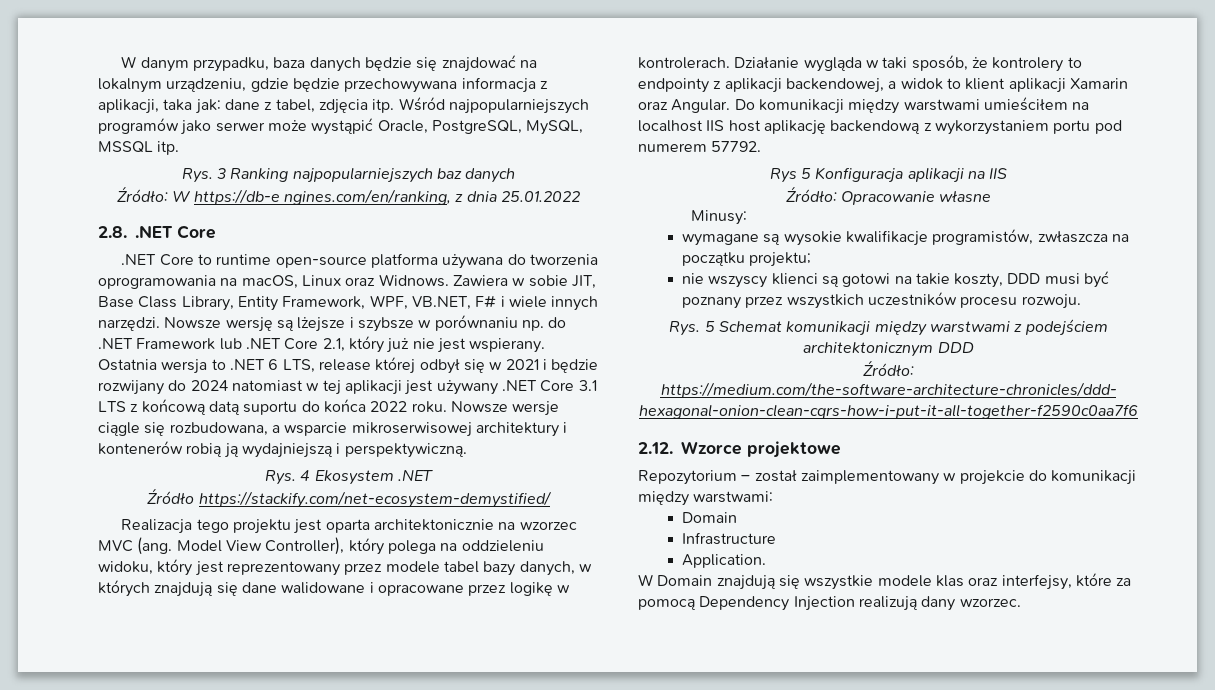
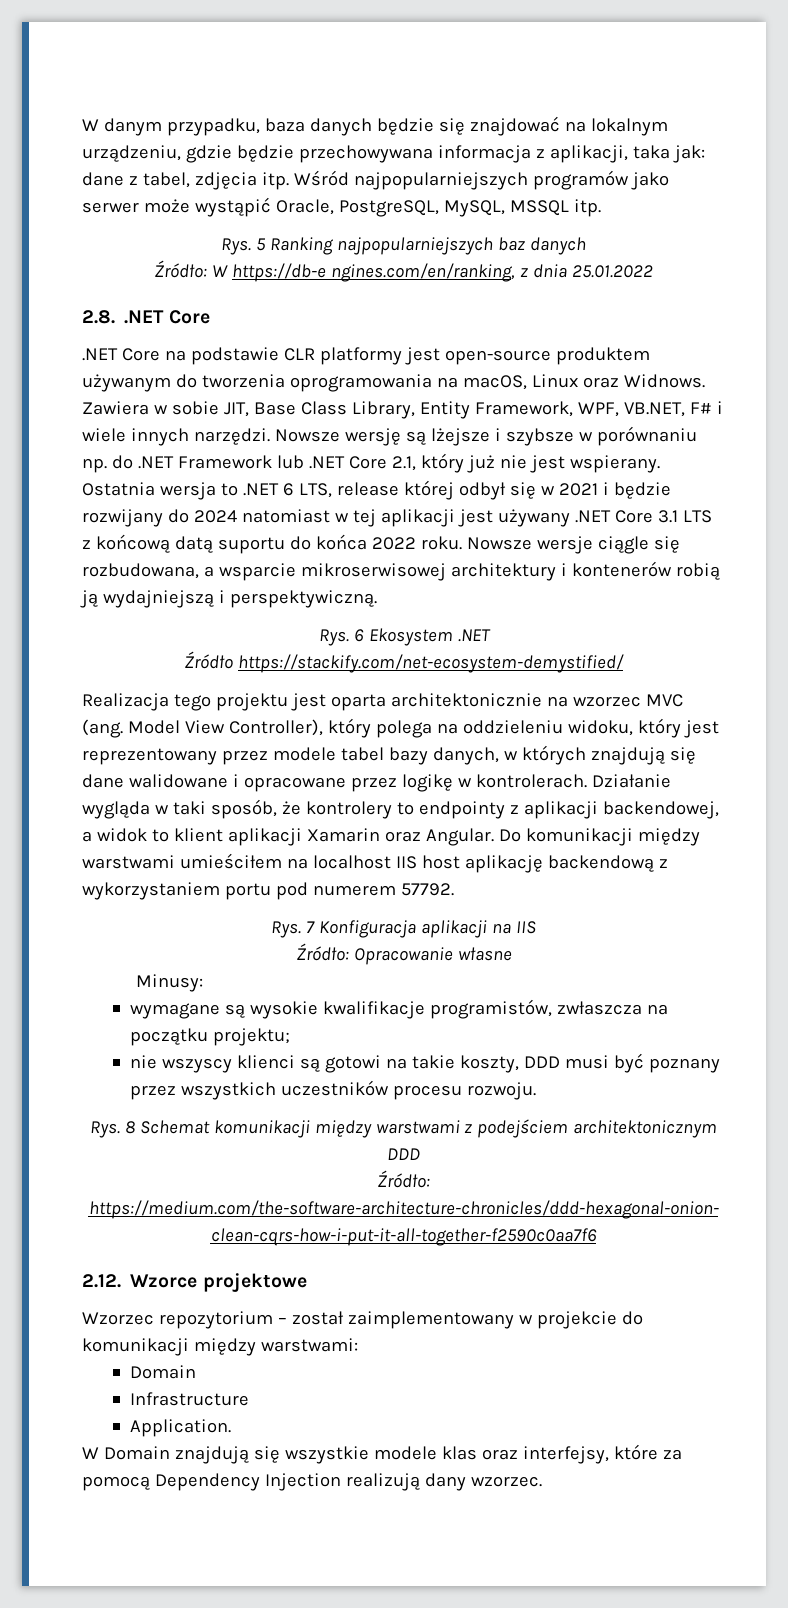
[217,168,227,179] 3 -> [256,238,267,251] 5
[197,253,504,269] to runtime open-source platforma używana -> [164,347,650,365] [82,374,171,392] na podstawie CLR platformy jest open-source produktem używanym
[300,470,311,481] 4 -> [353,629,364,642] 6
[769,168,812,183] Rys 5 -> [271,921,316,938] Rys. 7
[704,321,715,332] 5 -> [124,1121,135,1134] 8
[638,470,737,485] Repozytorium -> [82,1311,273,1329] Wzorzec repozytorium

